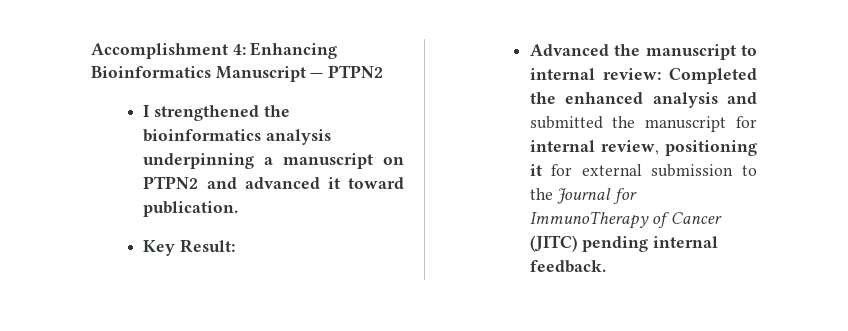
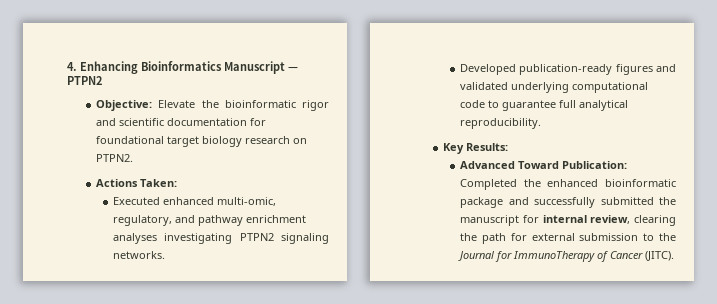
[91,43,246,59] Accomplishment 4: -> [67,62,77,71] 4.
[143,105,290,121] [143,129,332,145] [143,153,404,169] [143,176,404,189] [143,201,239,217] I strengthened the bioinformatics analysis underpinning a manuscript on PTPN2 and advanced it toward publication. -> [96,100,329,111] [96,118,267,126] [96,136,308,147] [96,154,134,162] [96,179,178,187] [113,197,277,206] [113,215,307,226] [113,233,329,244] [113,251,166,259] [460,64,676,75] [460,82,649,93] [460,100,629,111] [460,118,542,129] Objective: Elevate the bioinformatic rigor and scientific documentation for foundational target biology research on PTPN2. // Actions Taken: // Executed enhanced multi-omic, regulatory, and pathway enrichment analyses investigating PTPN2 signaling networks. // Developed publication-ready figures and validated underlying computational code to guarantee full analytical reproducibility.
[180,239,236,253] Result: -> [466,143,509,151] Results:
[614,44,757,60] [529,68,757,84] [529,92,757,108] the manuscript to internal review: Completed the enhanced analysis and -> [518,161,628,169] [460,179,676,190] [460,197,596,208] Toward Publication: Completed the enhanced bioinformatic package and successfully
[665,140,757,156] [529,164,542,176] positioning it -> [634,215,676,226] [460,233,506,244] clearing the path
[529,235,719,252] [529,260,606,273] (JITC) pending internal feedback. -> [645,251,675,261] (JITC).

